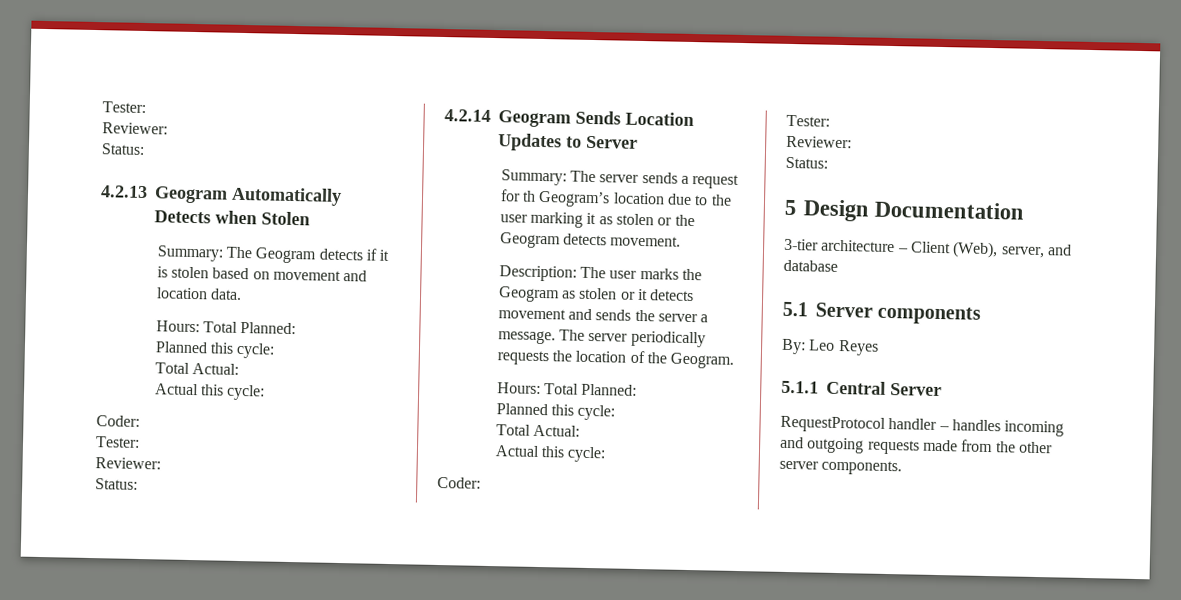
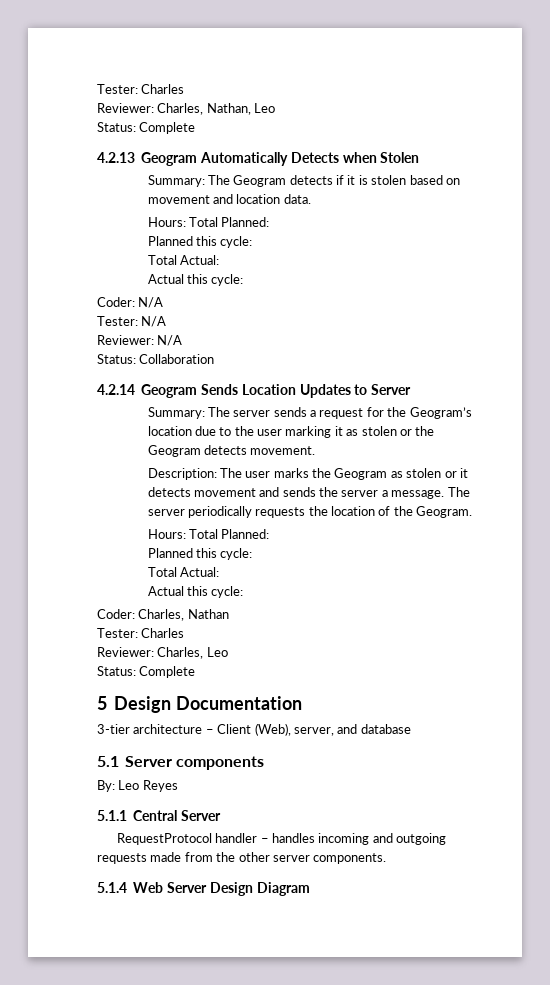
[102,101,146,114] [102,122,168,135] [101,143,145,156] Tester: // Reviewer: // Status: -> [97,84,185,94] [97,103,276,115] [97,122,196,134] Tester: Charles // Reviewer: Charles, Nathan, Leo // Status: Complete
[95,436,140,448] [95,457,161,470] [95,478,138,490] // Tester: // Reviewer: // Status: -> [138,297,164,308] [97,316,167,327] [97,335,183,346] [97,354,215,364] N/A // Tester: N/A // Reviewer: N/A // Status: Collaboration
[522,190,537,202] th -> [387,407,407,417] the
[786,114,830,127] [786,135,852,149] [785,156,828,169] // Tester: // Reviewer: // Status: -> [138,609,229,621] [97,628,185,638] [97,647,228,659] [97,666,196,678] Charles, Nathan // Tester: Charles // Reviewer: Charles, Leo // Status: Complete
(903, 467) none -> [97,882,310,896] // 5.1.4 Web Server Design Diagram

